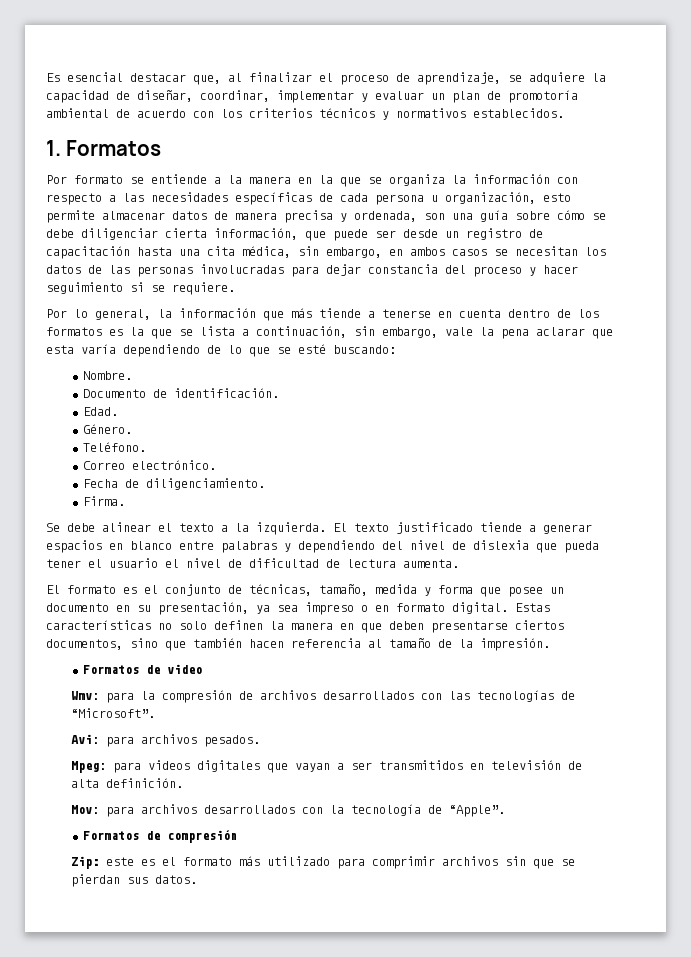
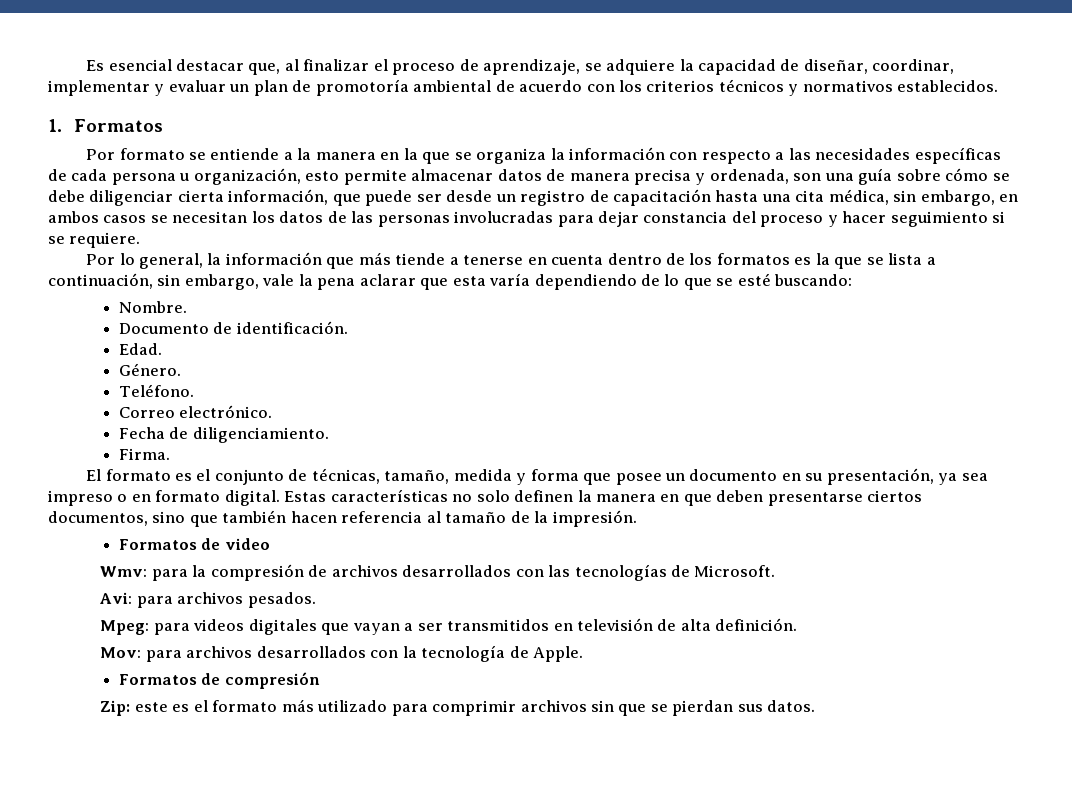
[46,522,592,535] [46,540,599,553] [46,558,459,568] // Se debe alinear el texto a la izquierda. El texto justificado tiende a generar espacios en blanco entre palabras y dependiendo del nivel de dislexia que pueda tener el usuario el nivel de dificultad de lectura aumenta. -> (170, 454) none
[71,708,156,718] “Microsoft”. -> [694,565,776,577] Microsoft.
[449,805,506,817] “Apple”. -> [533,646,584,662] Apple.

